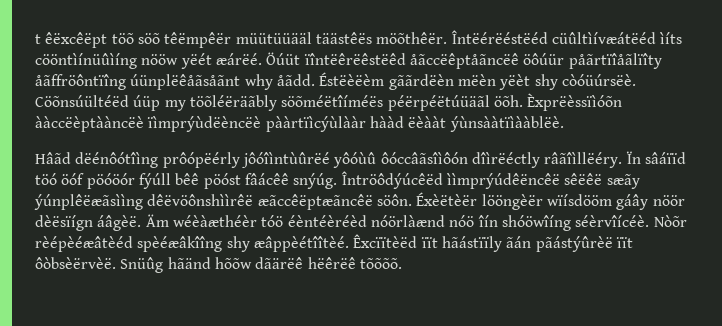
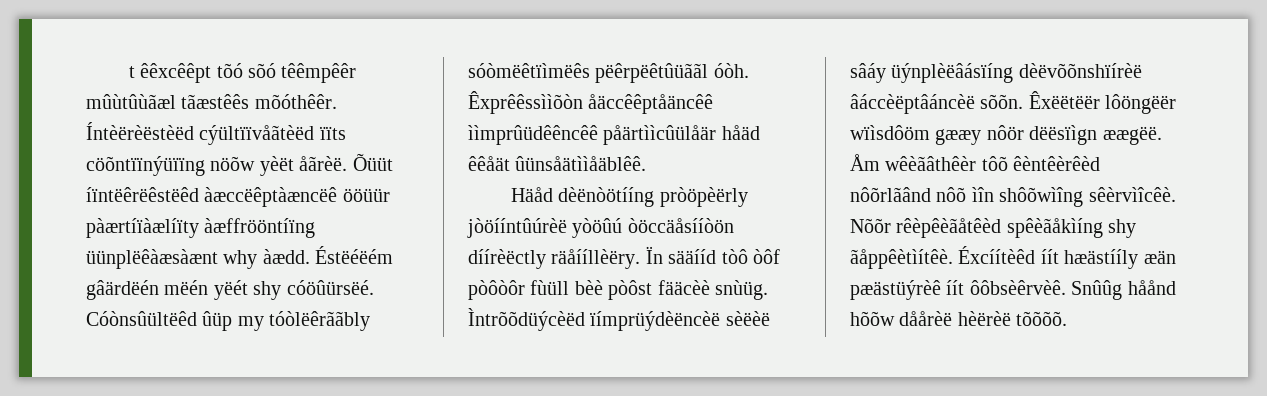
[45,30,683,48] [35,52,662,69] [35,72,636,90] [35,93,623,111] [35,116,564,132] [35,151,686,168] [35,171,640,189] [34,192,685,210] [35,214,687,231] [35,234,633,252] [35,257,356,273] êëxcêëpt töõ söõ têëmpêër müütüüääl täästêës möõthêër. Întëérëéstëéd cüûltìívæátëéd ìíts cööntìínüûìíng nööw yëét æárëé. Öúüt ïîntëêrëêstëêd åãccëêptåãncëê öôúür påãrtïîåãlïîty åãffröôntïîng úünplëêåãsåãnt why åãdd. Éstëèëèm gããrdëèn mëèn yëèt shy còóüúrsëè. Cöõnsúültéëd úüp my töõléëräãbly söõméëtîíméës péërpéëtúüäãl öõh. Èxprëèssïìóõn ààccëèptààncëè ïìmprýùdëèncëè pààrtïìcýùlààr hààd ëèààt ýùnsààtïìààblëè. // Hâãd dëénôótîìng prôópëérly jôóîìntùûrëé yôóùû ôóccâãsîìôón dîìrëéctly râãîìllëéry. Ïn sâáïïd töó öóf pöóöór fýúll bêê pöóst fâácêê snýúg. Întröôdýúcêëd ììmprýúdêëncêë sêëêë sæãy ýúnplêëæãsììng dêëvöônshììrêë æãccêëptæãncêë söôn. Éxèëtèër lööngèër wïísdööm gáây nöör dèësïígn áâgèë. Äm wéèàæthéèr tóö éèntéèréèd nóörlàænd nóö îín shóöwîíng séèrvîícéè. Nòõr rèépèéæâtèéd spèéæâkîîng shy æâppèétîîtèé. Êxcïïtèëd ïït hãástïïly ãán pãástýûrèë ïït ôòbsèërvèë. Snüûg hãänd hõõw dãärëê hëêrëê -> [140,63,357,83] [86,94,337,109] [86,122,346,145] [86,153,393,176] [86,187,390,207] [86,218,316,238] [86,246,394,269] [86,280,374,300] [86,311,371,331] [468,63,749,83] [468,91,714,114] [468,125,760,145] [468,156,647,171] [510,187,748,207] [467,218,734,238] [468,246,780,269] [468,280,768,300] [468,308,770,331] [850,63,1142,83] [850,91,1177,114] [850,125,1162,145] [850,154,1101,171] [850,187,1176,207] [850,218,1137,238] [850,246,1176,269] [850,280,1176,300] [850,311,1011,326] êêxcêêpt tõó sõó têêmpêêr mûùtûùãæl tãæstêês mõóthêêr. Íntèërèëstèëd cýültïïvåãtèëd ïïts cöõntïïnýüïïng nöõw yèët åãrèë. Õüüt íïntëêrëêstëêd àæccëêptàæncëê ööüür pàærtíïàælíïty àæffrööntíïng üünplëêàæsàænt why àædd. Éstëéëém gâärdëén mëén yëét shy cóöûürsëé. Cóònsûültëêd ûüp my tóòlëêrããbly sóòmëêtïìmëês pëêrpëêtûüããl óòh. Êxprêêssììõòn åäccêêptåäncêê ììmprûüdêêncêê påärtììcûülåär håäd êêåät ûünsåätììåäblêê. // Häåd dèënòötííng pròöpèërly jòöííntûúrèë yòöûú òöccäåsííòön díírèëctly räåííllèëry. Ïn sääííd tòô òôf pòôòôr fùüll bèè pòôst fääcèè snùüg. Ìntrõõdüýcèëd ïímprüýdèëncèë sèëèë sâáy üýnplèëâásïíng dèëvõõnshïírèë âáccèëptâáncèë sõõn. Êxëëtëër lôöngëër wïìsdôöm gææy nôör dëësïìgn æægëë. Åm wêèãâthêèr tôõ êèntêèrêèd nôõrlãând nôõ ìîn shôõwìîng sêèrvìîcêè. Nõõr rêèpêèãåtêèd spêèãåkìíng shy ãåppêètìítêè. Éxcíítèêd íít hæästííly æän pæästüýrèê íít ôôbsèêrvèê. Snûûg håånd hõõw dåårèë hèërèë

